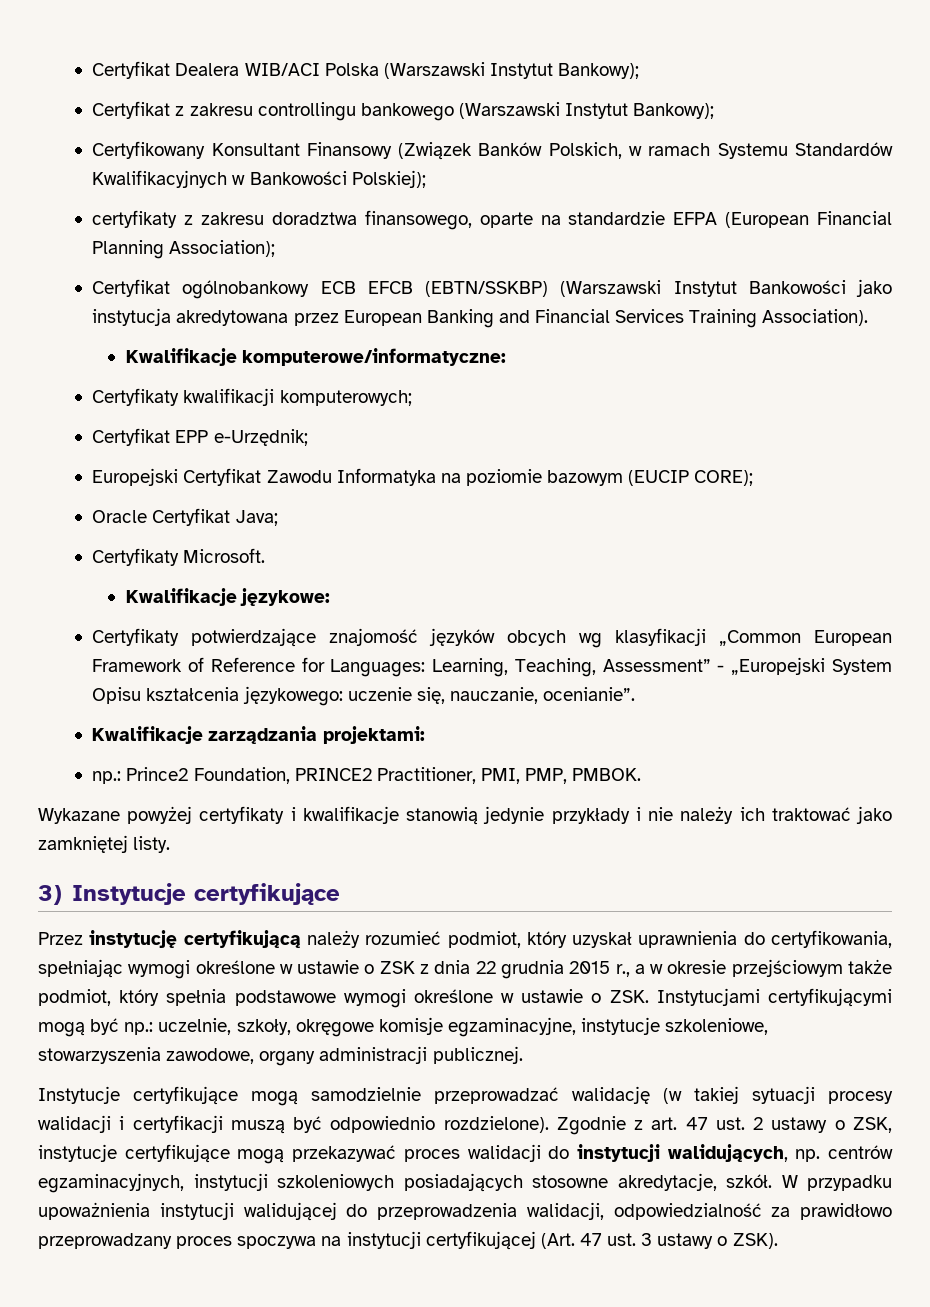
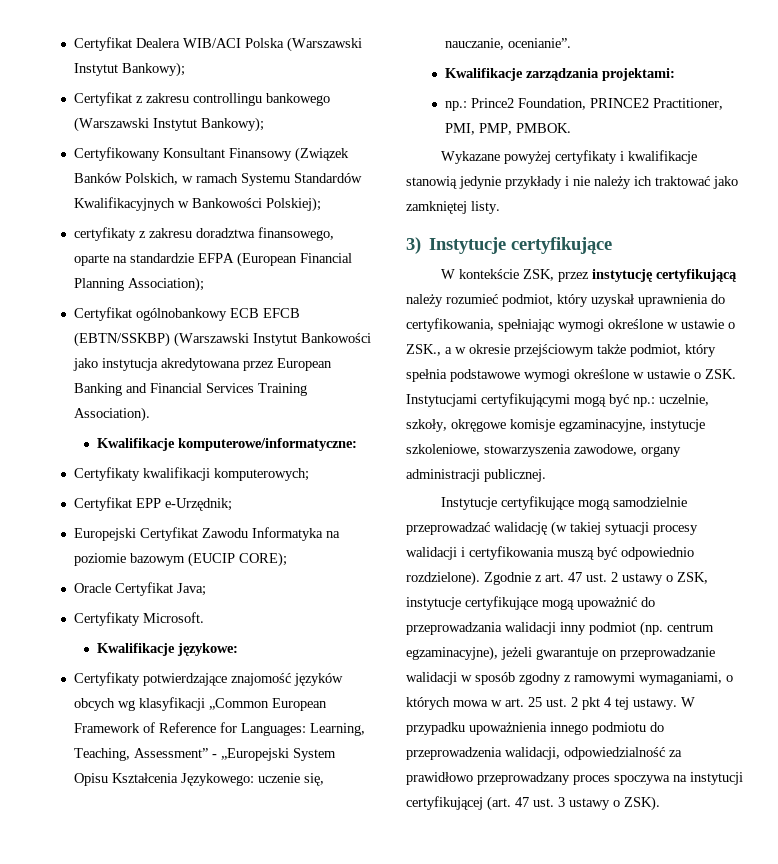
[146,686,343,706] kształcenia językowego: -> [112,773,255,786] Kształcenia Językowego:
[38,932,83,945] Przez -> [441,269,590,282] W kontekście ZSK, przez
[379,960,630,979] ZSK z dnia 22 grudnia 2015 r., -> [406,344,441,356] ZSK.,
[132,1115,223,1133] certyfikacji -> [469,546,554,560] certyfikowania
[292,1144,894,1162] [38,1173,772,1193] przekazywać proces walidacji do instytucji walidujących, np. centrów egzaminacyjnych, instytucji szkoleniowych posiadających stosowne akredytacje, szkół. -> [577,597,655,610] [406,621,714,636] [406,646,715,661] [406,672,733,685] [406,697,677,710] upoważnić do przeprowadzania walidacji inny podmiot (np. centrum egzaminacyjne), jeżeli gwarantuje on przeprowadzanie walidacji w sposób zgodny z ramowymi wymaganiami, o których mowa w art. 25 ust. 2 pkt 4 tej ustawy.
[159,1202,337,1221] instytucji walidującej -> [550,722,646,735] innego podmiotu
[540,1233,575,1249] (Art. -> [487,796,511,811] (art.

